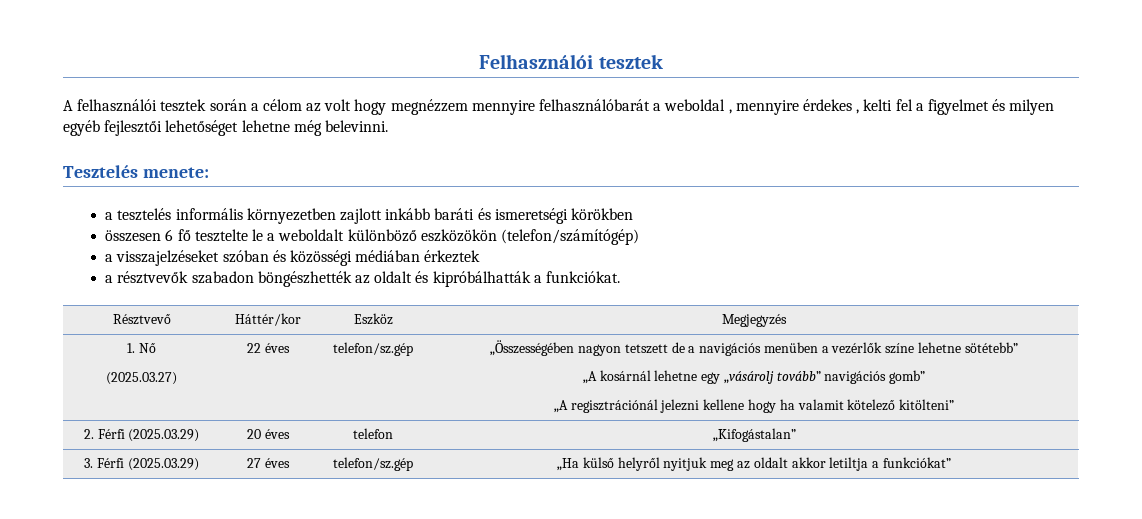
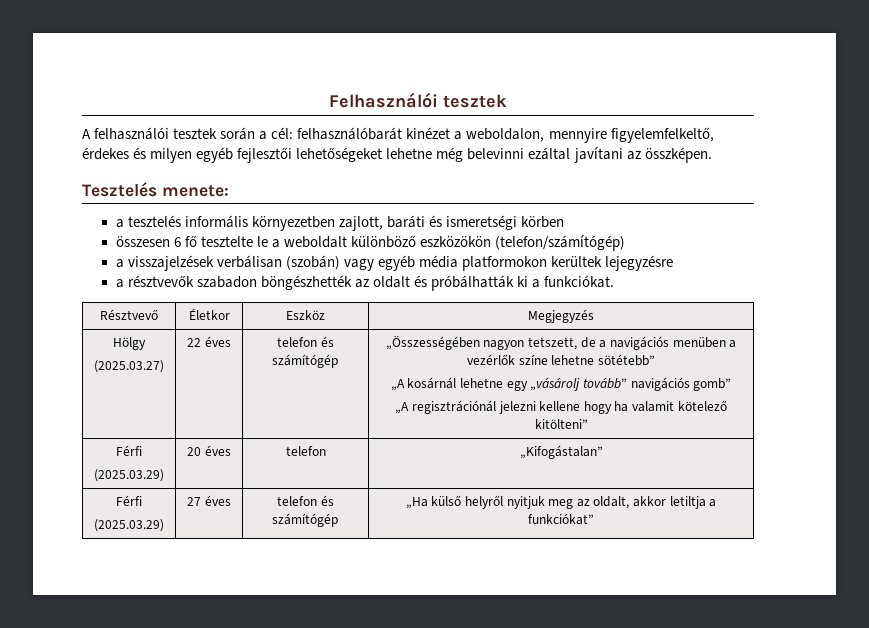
[262,99,989,115] célom az volt hogy megnézzem mennyire felhasználóbarát a weboldal , mennyire érdekes , kelti fel a figyelmet -> [271,127,714,143] [82,147,129,160] cél: felhasználóbarát kinézet a weboldalon, mennyire figyelemfelkeltő, érdekes
[165,120,239,136] lehetőséget -> [296,147,383,162] lehetőségeket
[324,120,388,132] belevinni. -> [467,147,712,163] belevinni ezáltal javítani az összképen.
[339,208,431,224] zajlott inkább -> [338,216,383,231] zajlott,
[570,208,633,220] körökben -> [521,216,565,228] körben
[116,250,481,266] visszajelzéseket szóban és közösségi médiában érkeztek -> [127,255,674,271] visszajelzések verbálisan (szobán) vagy egyéb média platformokon kerültek lejegyzésre
[432,271,531,287] kipróbálhatták -> [431,275,529,291] próbálhatták ki
[235,313,301,326] Háttér/kor -> [188,308,230,320] Életkor
[127,343,156,353] 1. Nő -> [113,337,146,350] Hölgy
[333,342,413,356] telefon/sz.gép -> [277,336,334,347] [272,354,339,368] telefon és számítógép
[624,344,668,354] tetszett -> [528,337,578,350] tetszett,
[83,429,125,439] 2. Férfi -> [116,445,142,456] Férfi //
[84,458,124,468] 3. Férfi -> [116,495,142,506] Férfi //
[333,457,413,471] telefon/sz.gép -> [277,495,334,506] [272,513,339,527] telefon és számítógép
[753,457,788,468] oldalt -> [593,496,630,509] oldalt,

